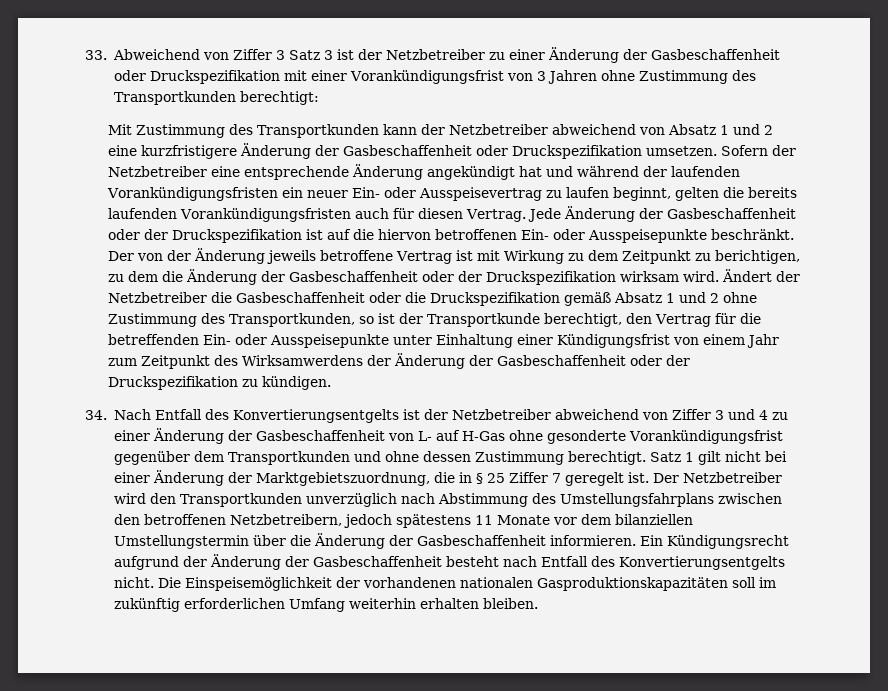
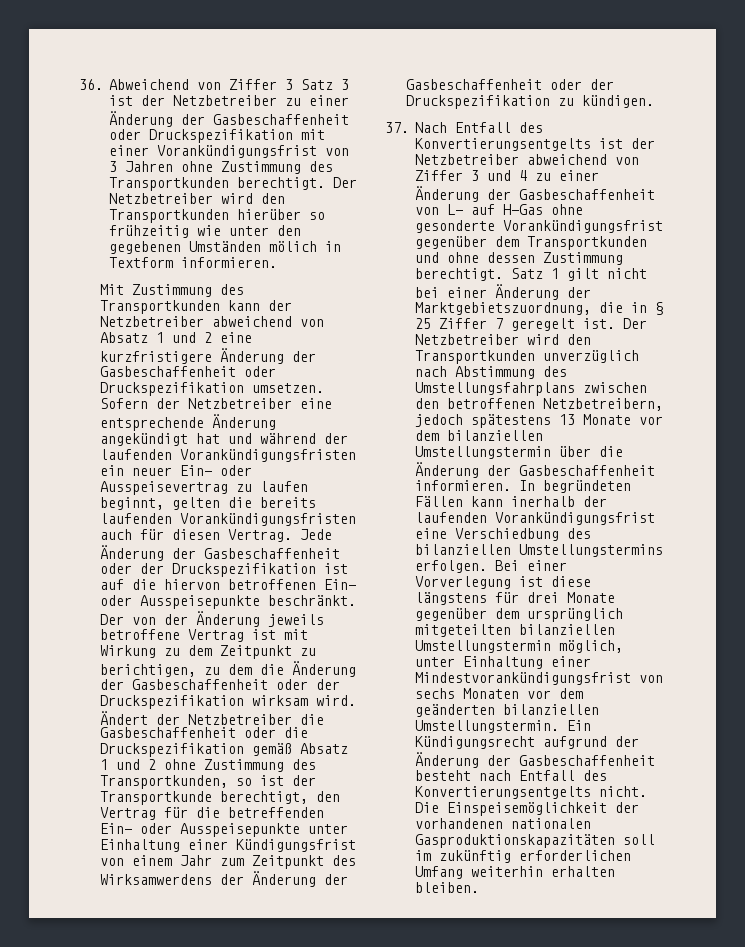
[85,50,107,60] 33. -> [79,79,103,90] 36.
[239,91,319,105] berechtigt: -> [237,177,357,190] [109,193,285,204] [109,209,325,223] [109,225,301,238] [109,241,341,254] [109,257,277,268] berechtigt. Der Netzbetreiber wird den Transportkunden hierüber so frühzeitig wie unter den gegebenen Umständen mölich in Textform informieren.
[85,410,107,420] 34. -> [385,122,409,133] 37.
[474,515,493,525] 11 -> [559,414,575,425] 13
(636, 540) none -> [519,480,631,493] [415,496,607,507] [415,512,655,525] [415,528,591,541] [415,544,663,557] [415,560,567,573] [415,576,591,589] [415,592,615,605] [415,608,623,622] [415,624,615,637] [415,640,623,653] [415,656,591,669] [415,672,663,685] [415,688,583,699] [415,704,599,717] [415,720,559,733] In begründeten Fällen kann inerhalb der laufenden Vorankündigungsfrist eine Verschiedbung des bilanziellen Umstellungstermins erfolgen. Bei einer Vorverlegung ist diese längstens für drei Monate gegenüber dem ursprünglich mitgeteilten bilanziellen Umstellungstermin möglich, unter Einhaltung einer Mindestvorankündigungsfrist von sechs Monaten vor dem geänderten bilanziellen Umstellungstermin.

